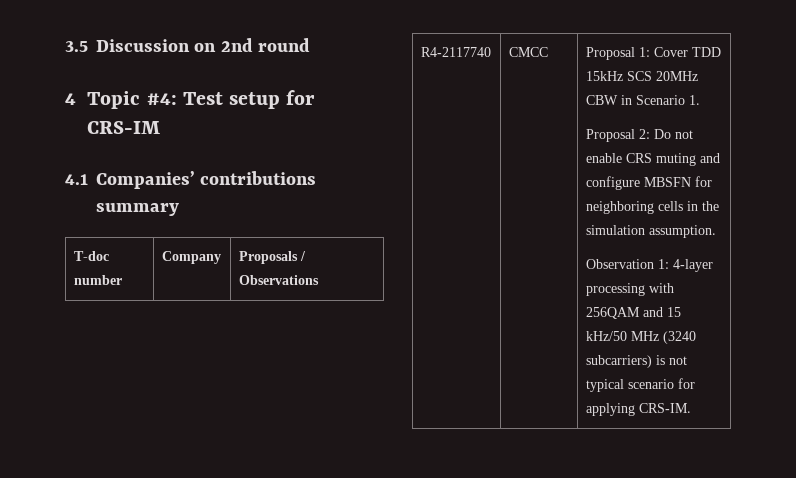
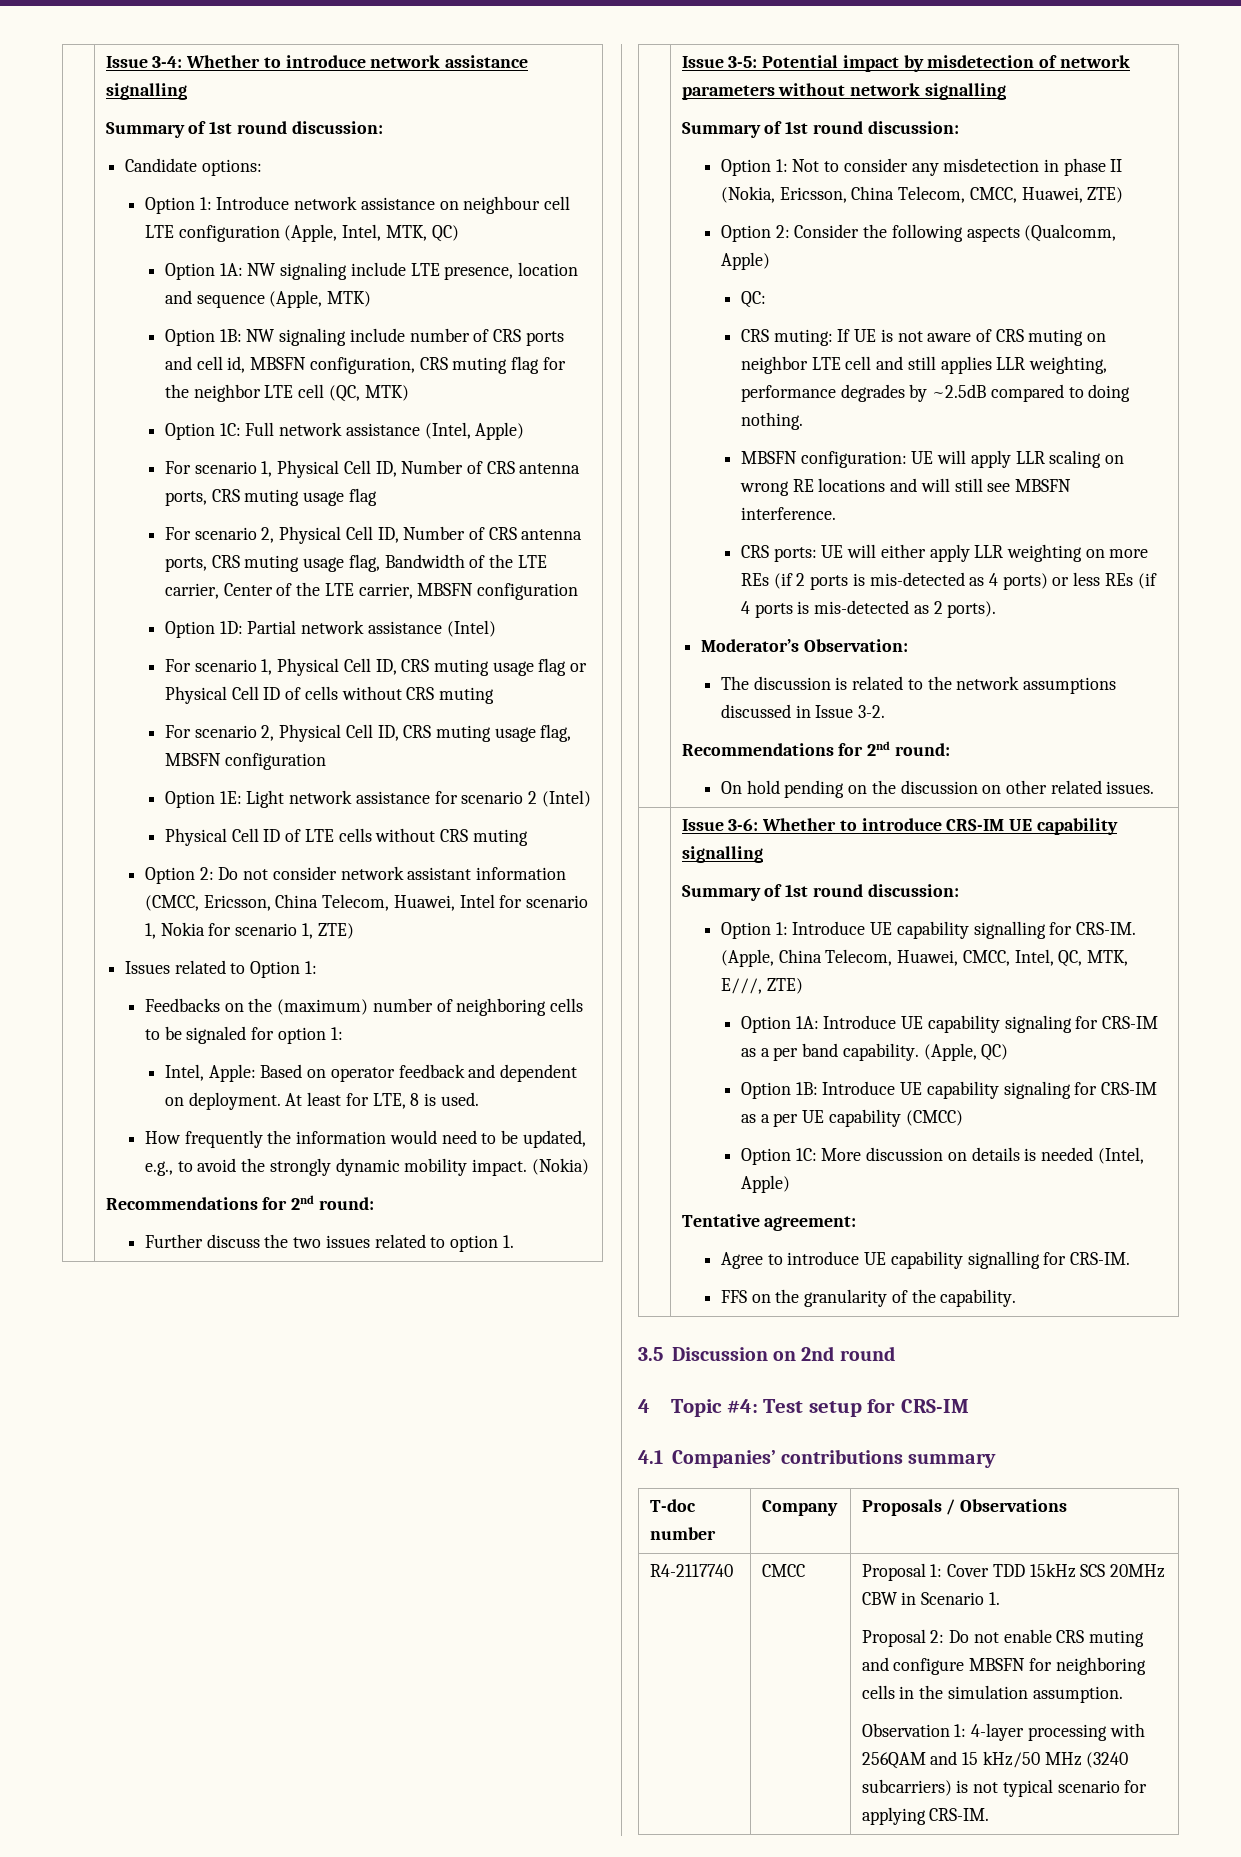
(65, 46) none -> [105,55,529,68] [105,83,187,100] [105,121,383,138] [124,158,262,176] [144,196,571,214] [144,224,459,242] [164,262,578,280] [164,290,372,308] [164,328,564,346] [164,356,566,374] [164,384,409,402] [164,422,525,440] [164,460,581,478] [164,488,377,506] [164,526,583,544] [164,554,547,572] [164,582,578,600] [164,620,496,638] [164,658,588,676] [164,686,494,704] [164,724,572,742] [164,753,326,770] [164,790,591,808] [164,828,528,846] [144,866,567,884] [144,894,589,911] [144,922,354,939] [124,960,317,978] [144,998,584,1016] [144,1026,343,1044] [164,1064,577,1082] [164,1092,479,1110] [144,1130,586,1148] [144,1158,589,1176] [105,1195,374,1210] [144,1234,514,1252] [681,55,1130,72] [681,83,1006,100] [681,121,959,138] [720,158,1123,176] [720,186,1124,203] [720,224,1117,242] [720,252,770,270] [740,291,766,308] [740,329,1107,346] [740,356,1107,374] [740,384,1131,402] [740,412,803,430] [740,450,1124,468] [739,478,1071,496] [740,507,836,520] [740,544,1149,562] [740,572,1157,590] [740,600,997,618] [700,639,908,652] [720,676,1117,694] [720,704,886,718] [681,741,950,756] [720,780,1155,798] [681,818,1118,835] [681,846,763,863] [681,884,959,901] [720,921,1137,939] [720,949,1129,967] [720,978,803,994] [740,1015,1158,1033] [740,1043,1009,1061] [740,1081,1157,1099] [740,1109,963,1127] [740,1147,1144,1165] [740,1175,790,1193] [681,1214,857,1231] [720,1251,1131,1269] [720,1289,1017,1307] | Issue 3-4: Whether to introduce network assistance signalling // Summary of 1st round discussion: // Candidate options: // Option 1: Introduce network assistance on neighbour cell LTE configuration (Apple, Intel, MTK, QC) // Option 1A: NW signaling include LTE presence, location and sequence (Apple, MTK) // Option 1B: NW signaling include number of CRS ports and cell id, MBSFN configuration, CRS muting flag for the neighbor LTE cell (QC, MTK) // Option 1C: Full network assistance (Intel, Apple) // For scenario 1, Physical Cell ID, Number of CRS antenna ports, CRS muting usage flag // For scenario 2, Physical Cell ID, Number of CRS antenna ports, CRS muting usage flag, Bandwidth of the LTE carrier, Center of the LTE carrier, MBSFN configuration // Option 1D: Partial network assistance (Intel) // For scenario 1, Physical Cell ID, CRS muting usage flag or Physical Cell ID of cells without CRS muting // For scenario 2, Physical Cell ID, CRS muting usage flag, MBSFN configuration // Option 1E: Light network assistance for scenario 2 (Intel) // Physical Cell ID of LTE cells without CRS muting // Option 2: Do not consider network assistant information (CMCC, Ericsson, China Telecom, Huawei, Intel for scenario 1, Nokia for scenario 1, ZTE) // Issues related to Option 1: // Feedbacks on the (maximum) number of neighboring cells to be signaled for option 1: // Intel, Apple: Based on operator feedback and dependent on deployment. At least for LTE, 8 is used. // How frequently the information would need to be updated, e.g., to avoid the strongly dynamic mobility impact. (Nokia) // Recommendations for 2nd round: // Further discuss the two issues related to option 1. // | Issue 3-5: Potential impact by misdetection of network parameters without network signalling // Summary of 1st round discussion: // Option 1: Not to consider any misdetection in phase II (Nokia, Ericsson, China Telecom, CMCC, Huawei, ZTE) // Option 2: Consider the following aspects (Qualcomm, Apple) // QC: // CRS muting: If UE is not aware of CRS muting on neighbor LTE cell and still applies LLR weighting, performance degrades by ~2.5dB compared to doing nothing. // MBSFN configuration: UE will apply LLR scaling on wrong RE locations and will still see MBSFN interference. // CRS ports: UE will either apply LLR weighting on more REs (if 2 ports is mis-detected as 4 ports) or less REs (if 4 ports is mis-detected as 2 ports). // Moderator’s Observation: // The discussion is related to the network assumptions discussed in Issue 3-2. // Recommendations for 2nd round: // On hold pending on the discussion on other related issues. // | Issue 3-6: Whether to introduce CRS-IM UE capability signalling // Summary of 1st round discussion: // Option 1: Introduce UE capability signalling for CRS-IM. (Apple, China Telecom, Huawei, CMCC, Intel, QC, MTK, E///, ZTE) // Option 1A: Introduce UE capability signaling for CRS-IM as a per band capability. (Apple, QC) // Option 1B: Introduce UE capability signaling for CRS-IM as a per UE capability (CMCC) // Option 1C: More discussion on details is needed (Intel, Apple) // Tentative agreement: // Agree to introduce UE capability signalling for CRS-IM. // FFS on the granularity of the capability. //

